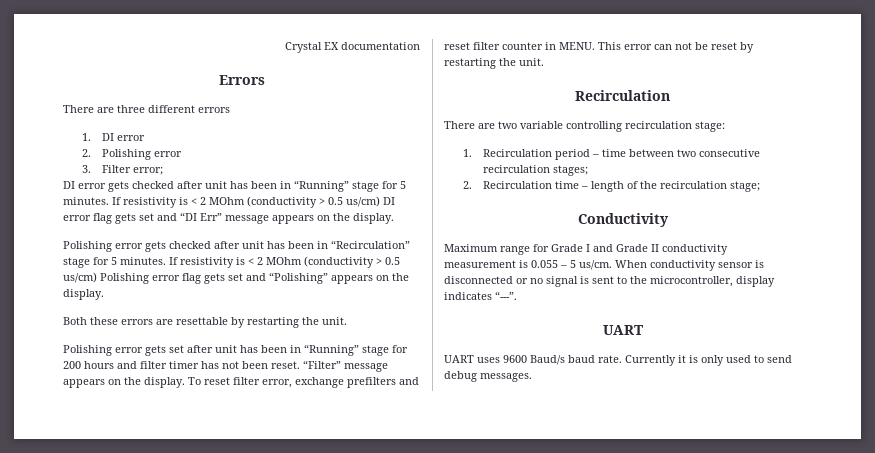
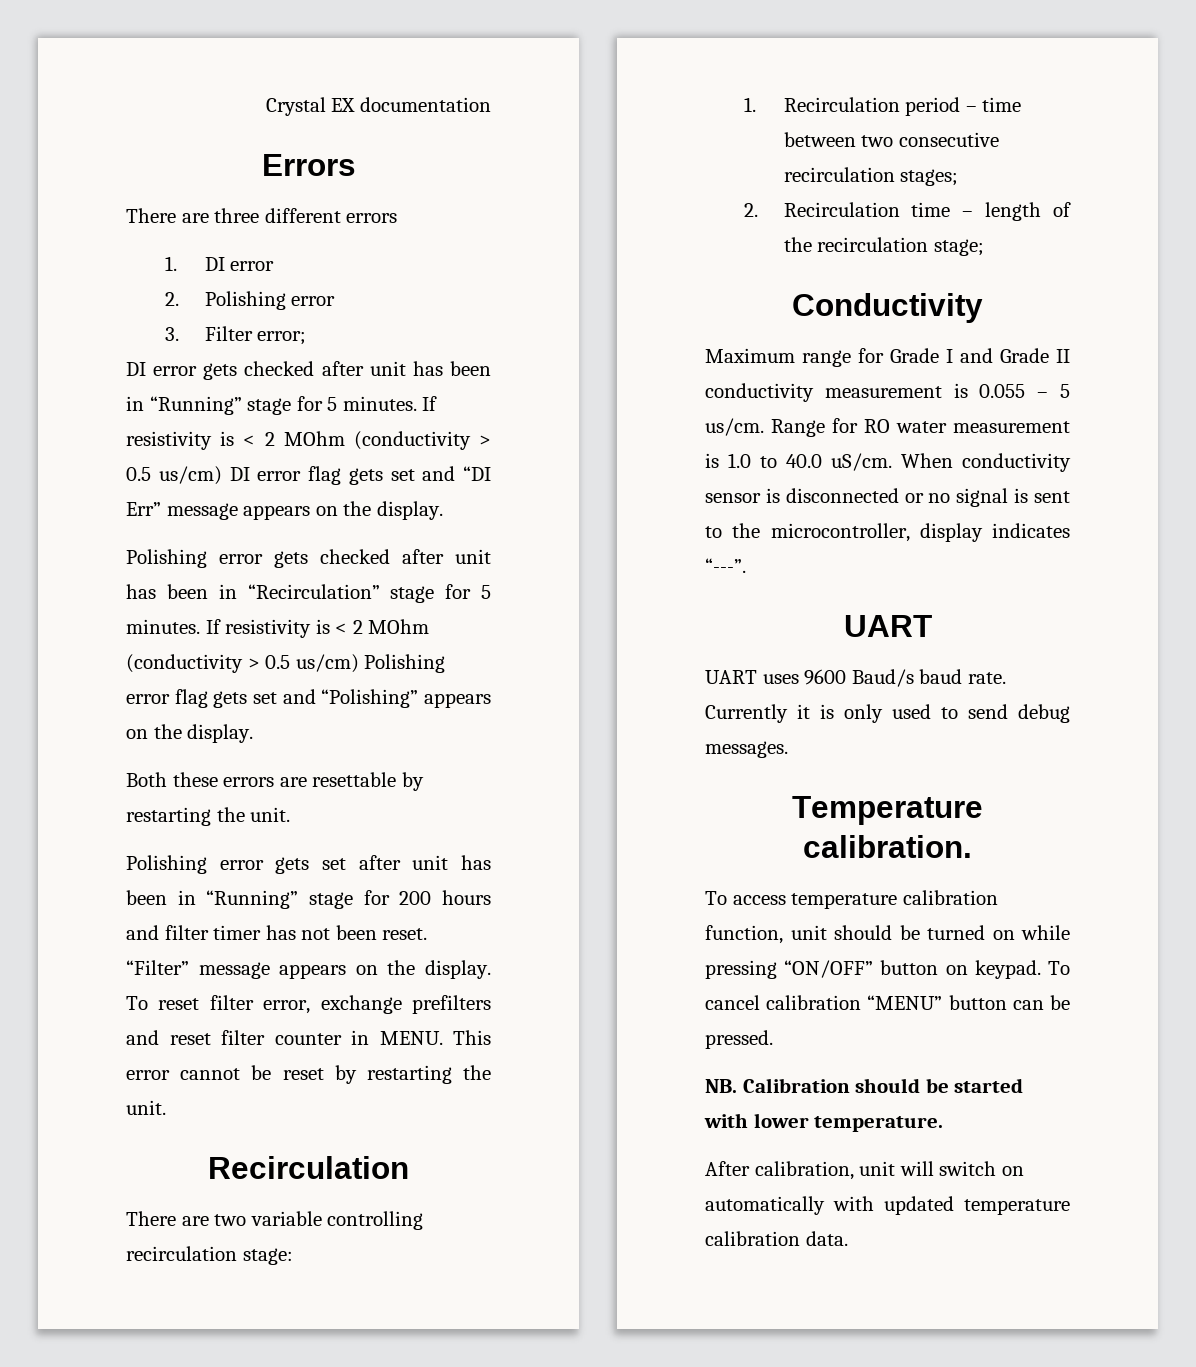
[654,42,692,50] can not -> [180,1068,241,1080] cannot
(612, 265) none -> [771,418,1070,437] [705,453,892,471] Range for RO water measurement is 1.0 to 40.0 uS/cm.
(532, 377) none -> [792,796,983,825] [803,835,972,858] [705,890,998,909] [705,925,1070,944] [705,960,1070,979] [705,995,1070,1010] [705,1030,773,1049] [705,1078,1024,1093] [704,1113,944,1132] [705,1161,1024,1180] [705,1196,1070,1215] [705,1231,848,1246] // Temperature calibration. // To access temperature calibration function, unit should be turned on while pressing “ON/OFF” button on keypad. To cancel calibration “MENU” button can be pressed. // NB. Calibration should be started with lower temperature. // After calibration, unit will switch on automatically with updated temperature calibration data.

